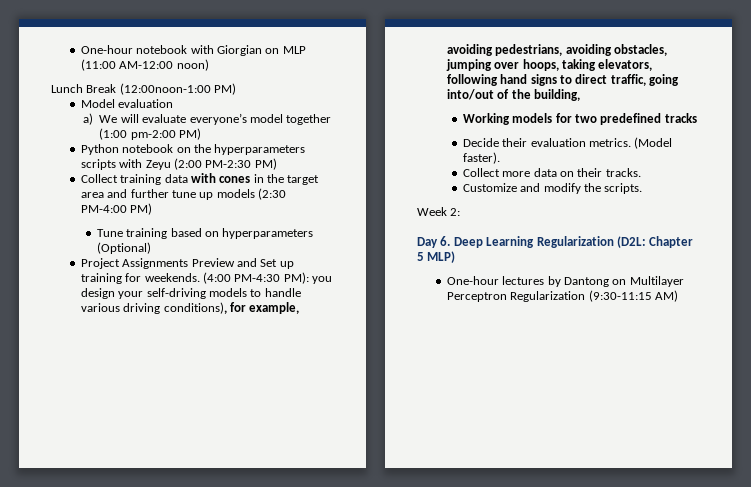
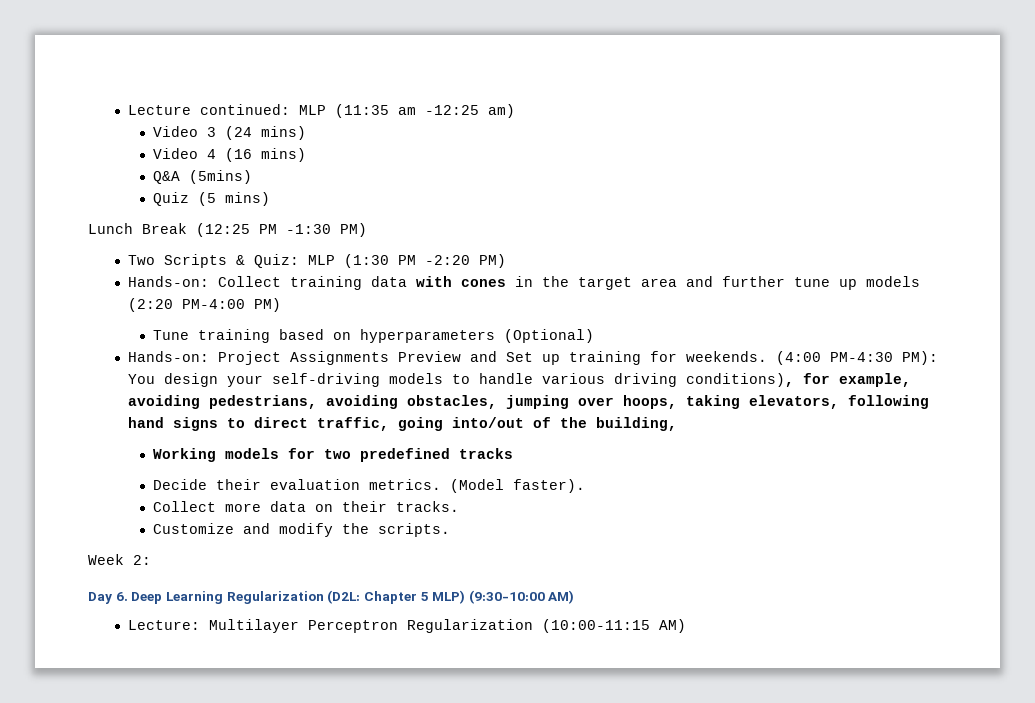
[80,45,306,56] [80,59,209,71] [51,83,237,95] [80,99,174,108] [83,113,332,125] [99,128,202,140] [80,144,306,155] [80,158,277,170] One-hour notebook with Giorgian on MLP (11:00 AM-12:00 noon) // Lunch Break (12:00noon-1:00 PM) // Model evaluation // a) We will evaluate everyone’s model together (1:00 pm-2:00 PM) // Python notebook on the hyperparameters scripts with Zeyu (2:00 PM-2:30 PM) // -> [128,104,516,118] [152,126,306,140] [152,148,306,162] [152,170,252,184] [152,192,270,206] [88,223,367,237] [128,254,507,268] [128,276,210,287] Lecture continued: MLP (11:35 am -12:25 am) // Video 3 (24 mins) // Video 4 (16 mins) // Q&A (5mins) // Quiz (5 mins) // Lunch Break (12:25 PM -1:30 PM) // Two Scripts & Quiz: MLP (1:30 PM -2:20 PM) // Hands-on:
[258,188,287,200] (2:30 -> [128,298,174,312] (2:20
(151, 248) none -> [128,351,210,362] Hands-on:
[312,276,333,284] you -> [128,374,156,384] You
[446,276,627,287] // One-hour lectures by Dantong on -> [468,590,575,604] [128,620,201,630] (9:30-10:00 AM) // Lecture:
[588,290,652,302] (9:30-11:15 -> [542,619,651,633] (10:00-11:15

